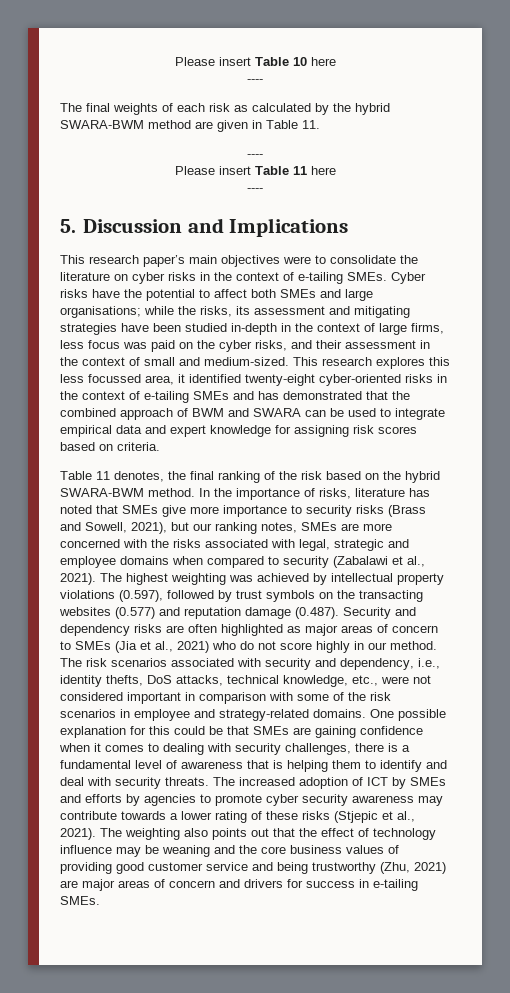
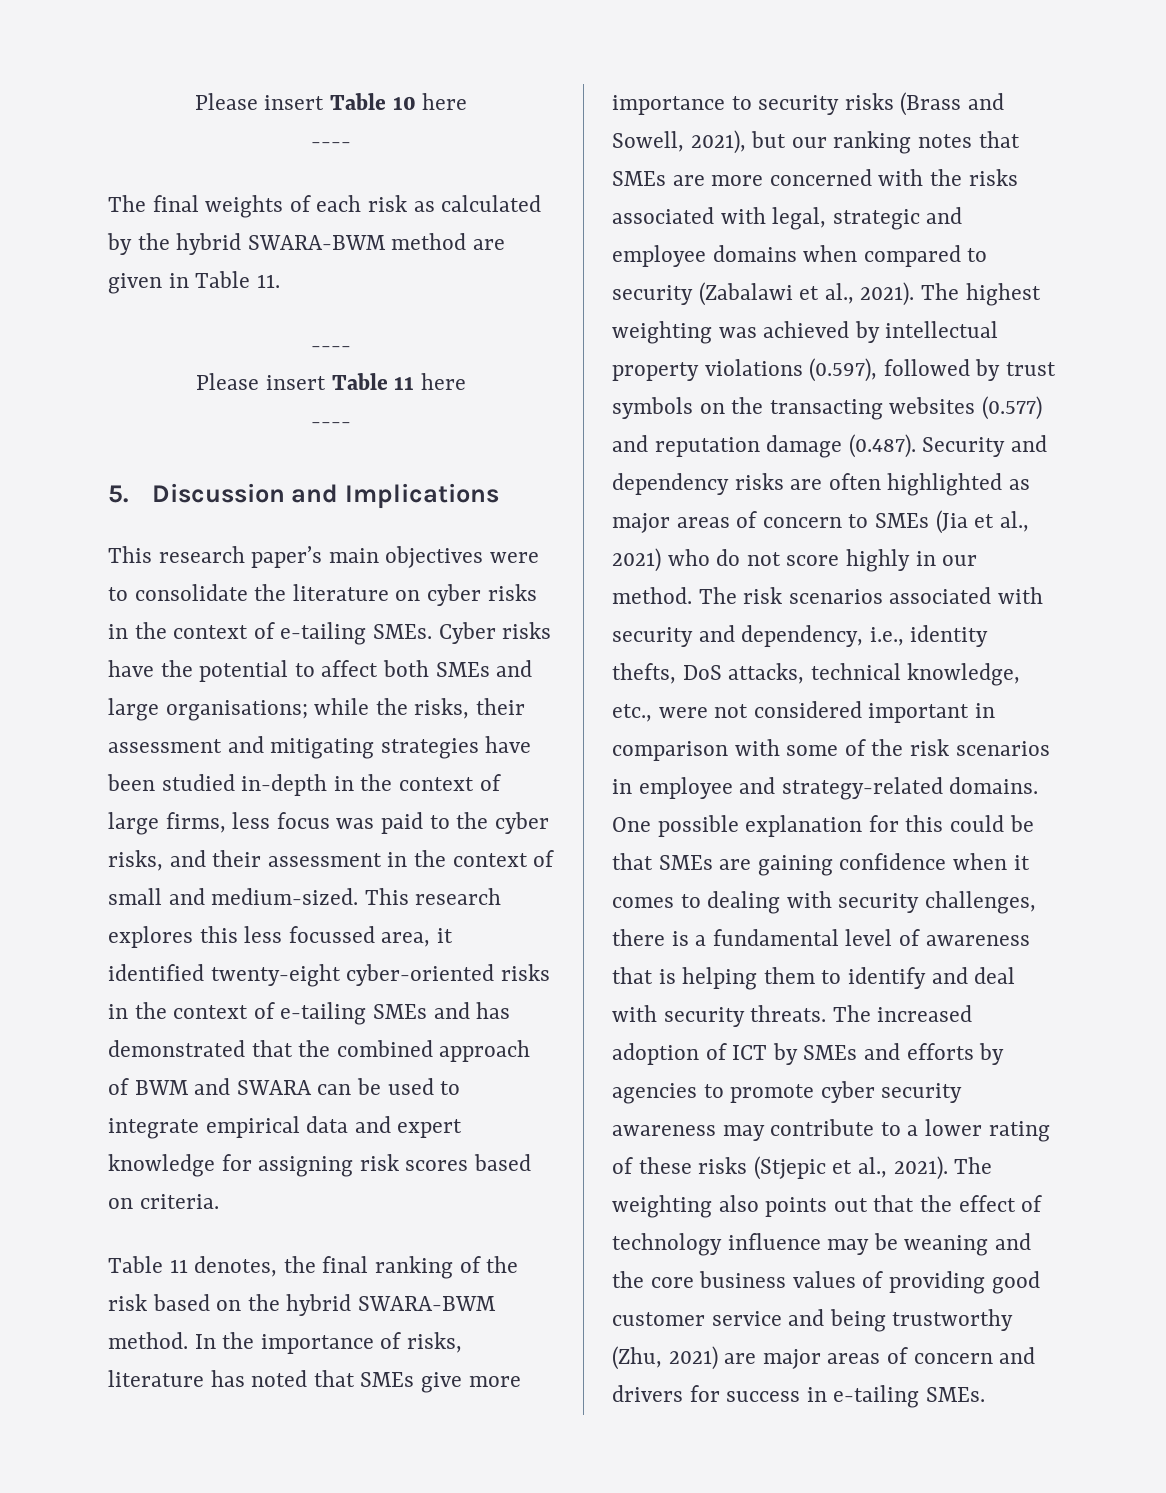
[236,306,250,315] its -> [476,698,526,715] their
[179,342,193,349] on -> [429,815,450,829] to
[261,522,297,533] notes, -> [918,131,1020,148] notes that
[121,811,166,820] towards -> [880,1122,901,1136] to

